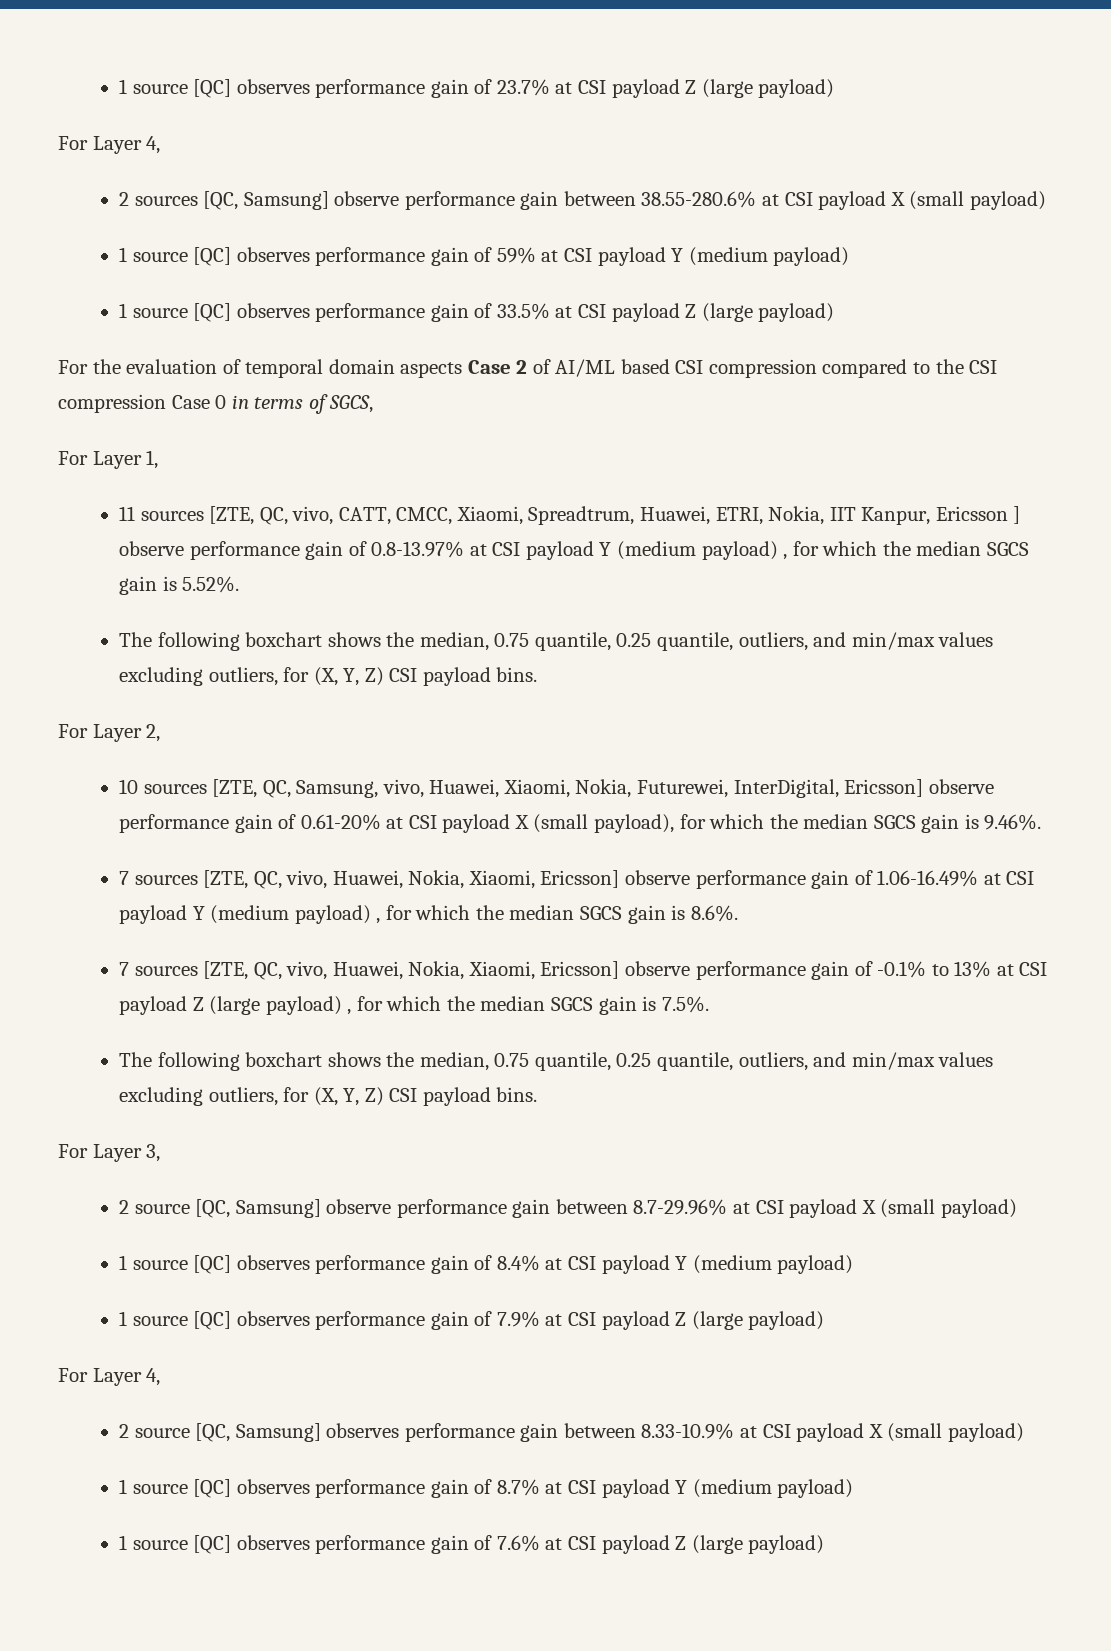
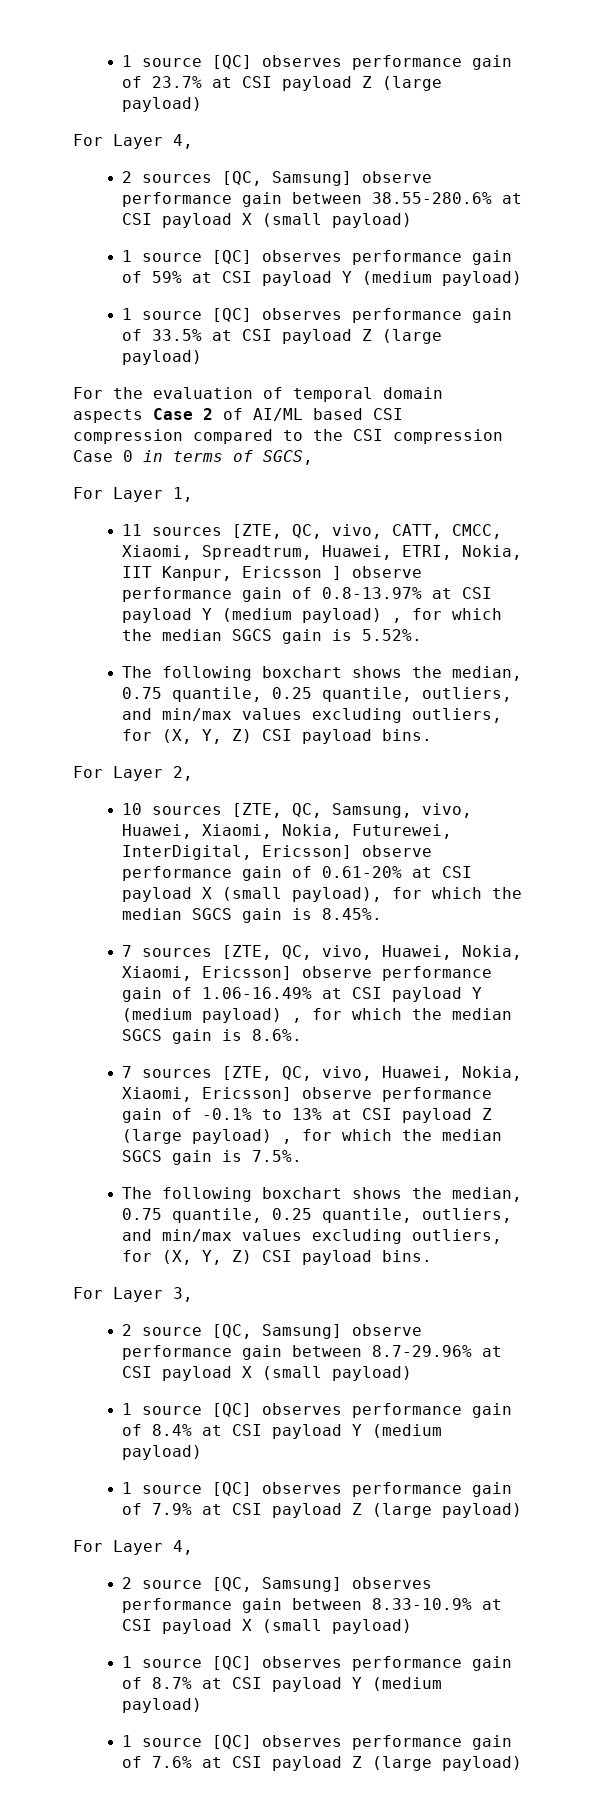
[984,814,1042,831] 9.46%. -> [321,908,382,920] 8.45%.

